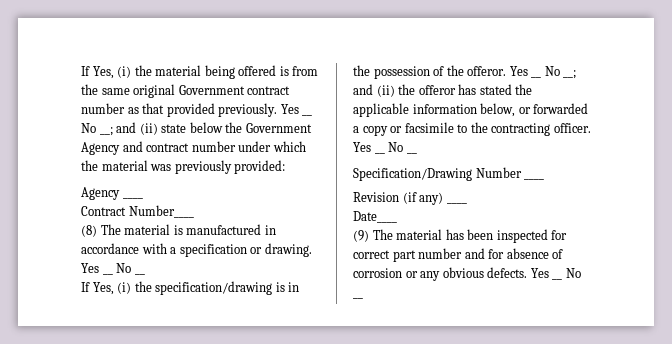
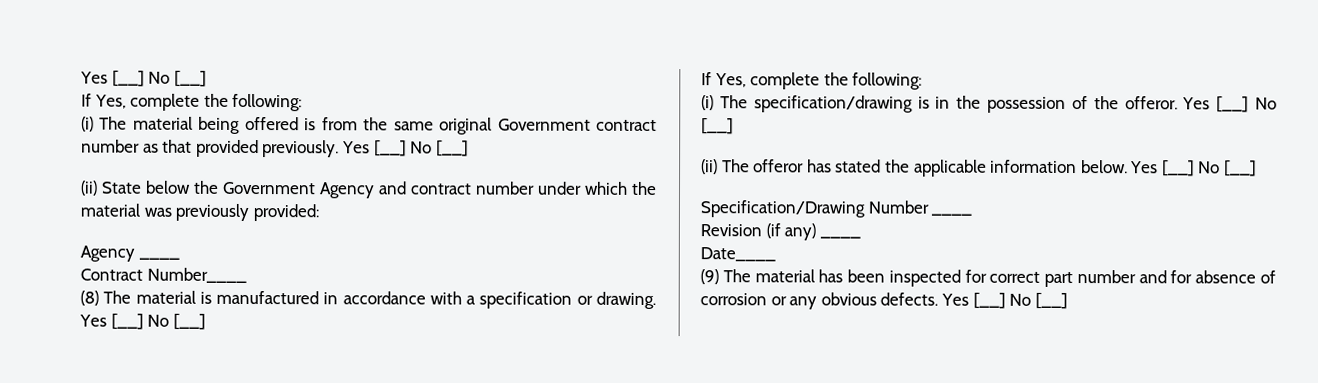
[81,65,152,79] If Yes, (i) the -> [80,70,207,87] [81,93,303,112] [81,116,128,132] Yes [__] No [__] // If Yes, complete the following: // (i) The
[302,114,313,116] [81,122,187,136] __ No __; and (ii) state -> [373,140,469,157] [80,180,142,196] [__] No [__] // (ii) State
[102,273,113,275] [116,263,132,273] [134,273,145,275] [81,281,152,295] __ No __ // If Yes, (i) the -> [110,313,206,330] [701,72,923,90] [701,95,748,111] [__] No [__] // If Yes, complete the following: // (i) The
[531,76,542,78] [544,66,577,79] [353,84,416,97] __ No __; and (ii) the -> [1216,96,1277,113] [701,118,734,135] [701,159,750,175] [__] No [__] // (ii) The
[480,103,589,117] [353,122,591,136] [353,142,371,152] [374,152,385,154] [388,142,404,152] [406,152,417,154] below, or forwarded a copy or facsimile to the contracting officer. Yes __ No __ -> [1080,160,1258,177] below. Yes [__] No [__]
[552,278,563,280] [565,268,581,278] [353,297,363,299] __ No __ -> [972,292,1068,309] [__] No [__]

